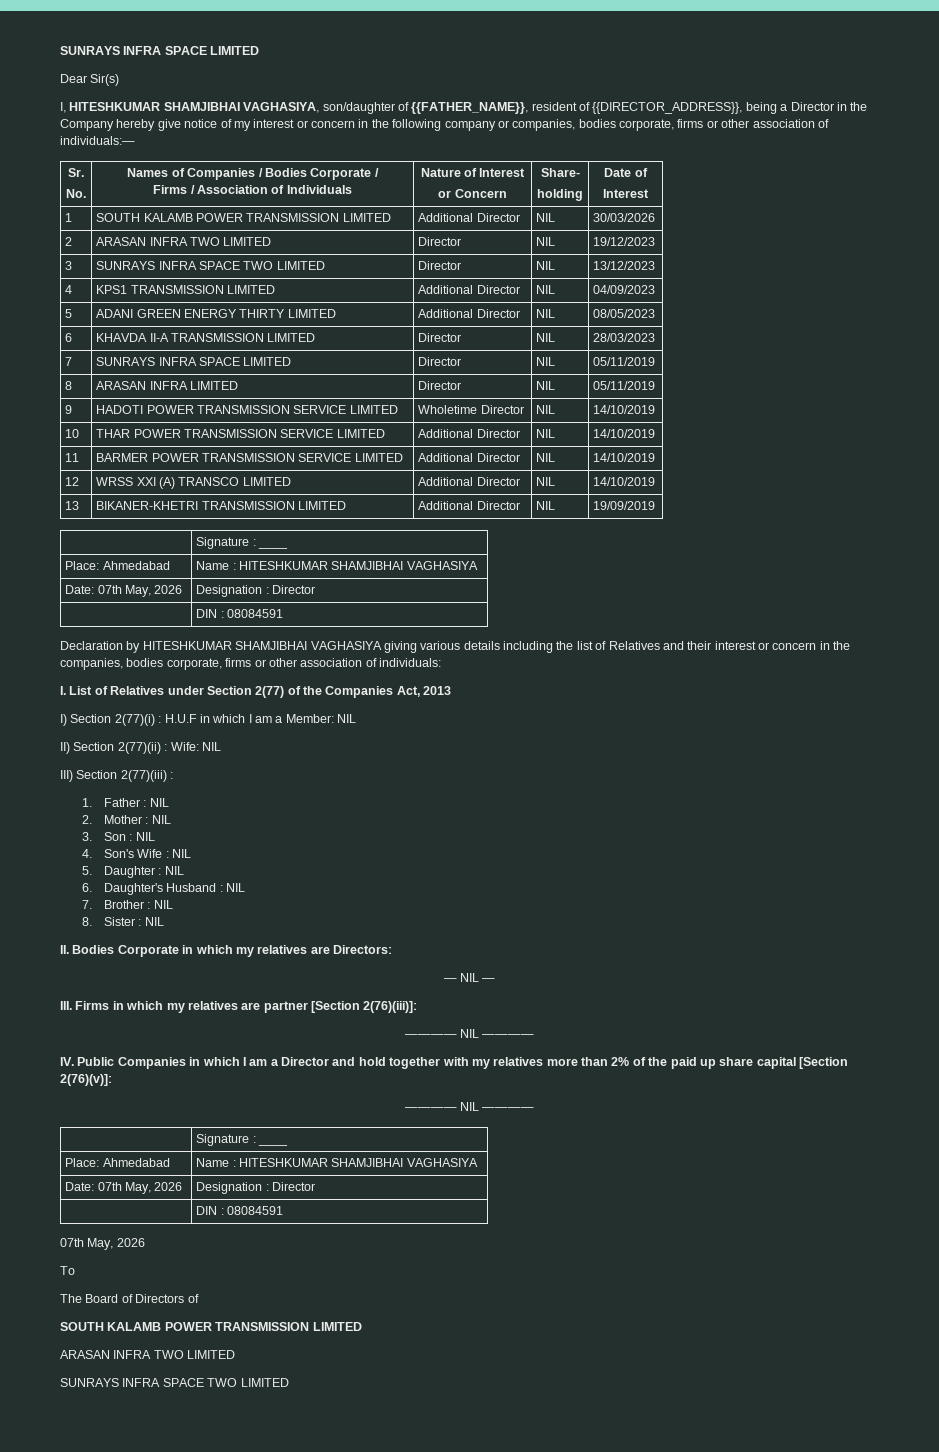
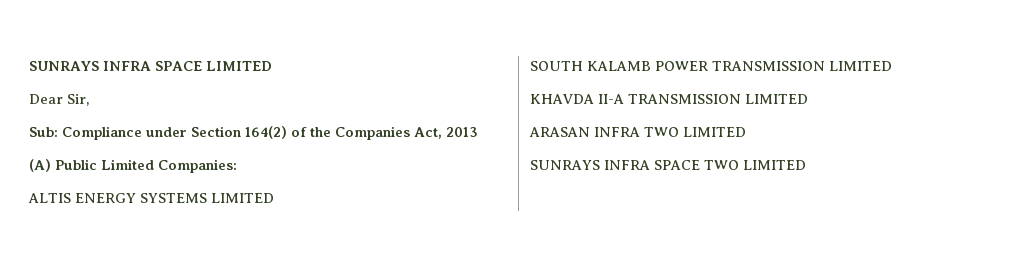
[90,74,120,86] [60,102,868,114] [60,119,829,131] [60,136,135,145] [68,168,84,177] [66,189,86,198] [127,168,379,180] [153,185,352,194] [420,168,526,177] [438,189,507,198] [540,168,580,177] [537,189,583,201] [604,168,648,177] [603,189,649,198] [65,213,73,222] [96,213,391,222] [418,213,520,222] [536,213,556,222] [593,213,656,222] [65,237,73,246] [96,237,272,246] [418,237,462,246] [536,237,556,246] [593,237,656,246] [65,261,73,270] [96,261,325,270] [418,261,462,270] [536,261,556,270] [593,261,656,270] [65,285,73,294] [96,285,276,294] [418,285,520,294] [536,285,556,294] [593,285,656,294] [65,309,73,318] [96,309,336,318] [418,309,520,318] [536,309,556,318] [593,309,656,318] [65,333,73,342] [96,333,316,342] [418,333,462,342] [536,333,556,342] [593,333,656,342] [65,357,73,366] [96,357,292,366] [418,357,462,366] [536,357,556,366] [593,357,656,366] [65,381,73,390] [96,381,239,390] [418,381,462,390] [536,381,556,390] [593,381,656,390] [65,405,73,414] [96,405,398,414] [418,405,524,414] [536,405,556,414] [593,405,656,414] [65,429,80,438] [96,429,385,438] [418,429,520,438] [536,429,556,438] [593,429,656,438] [65,453,80,462] [96,453,403,462] [418,453,520,462] [536,453,556,462] [593,453,656,462] [65,477,80,486] [96,477,291,489] [418,477,520,486] [536,477,556,486] [593,477,656,486] [65,501,80,510] [96,501,347,510] [418,501,520,510] [536,501,556,510] [593,501,656,510] [196,537,256,549] [258,546,289,549] [65,561,170,570] [196,561,478,570] [65,585,183,597] [196,585,316,597] [196,609,284,618] [60,641,851,653] [60,658,441,670] [60,686,165,695] Sir(s) // I, HITESHKUMAR SHAMJIBHAI VAGHASIYA, son/daughter of {{FATHER_NAME}}, resident of {{DIRECTOR_ADDRESS}}, being a Director in the Company hereby give notice of my interest or concern in the following company or companies, bodies corporate, firms or other association of individuals:— // Sr. // No. | Names of Companies / Bodies Corporate / // Firms / Association of Individuals | Nature of Interest // or Concern | Share- // holding | Date of // Interest // 1 | SOUTH KALAMB POWER TRANSMISSION LIMITED | Additional Director | NIL | 30/03/2026 // 2 | ARASAN INFRA TWO LIMITED | Director | NIL | 19/12/2023 // 3 | SUNRAYS INFRA SPACE TWO LIMITED | Director | NIL | 13/12/2023 // 4 | KPS1 TRANSMISSION LIMITED | Additional Director | NIL | 04/09/2023 // 5 | ADANI GREEN ENERGY THIRTY LIMITED | Additional Director | NIL | 08/05/2023 // 6 | KHAVDA II-A TRANSMISSION LIMITED | Director | NIL | 28/03/2023 // 7 | SUNRAYS INFRA SPACE LIMITED | Director | NIL | 05/11/2019 // 8 | ARASAN INFRA LIMITED | Director | NIL | 05/11/2019 // 9 | HADOTI POWER TRANSMISSION SERVICE LIMITED | Wholetime Director | NIL | 14/10/2019 // 10 | THAR POWER TRANSMISSION SERVICE LIMITED | Additional Director | NIL | 14/10/2019 // 11 | BARMER POWER TRANSMISSION SERVICE LIMITED | Additional Director | NIL | 14/10/2019 // 12 | WRSS XXI (A) TRANSCO LIMITED | Additional Director | NIL | 14/10/2019 // 13 | BIKANER-KHETRI TRANSMISSION LIMITED | Additional Director | NIL | 19/09/2019 // | Signature : ____ // Place: Ahmedabad | Name : HITESHKUMAR SHAMJIBHAI VAGHASIYA // Date: 07th May, 2026 | Designation : Director // | DIN : 08084591 // Declaration by HITESHKUMAR SHAMJIBHAI VAGHASIYA giving various details including the list of Relatives and their interest or concern in the companies, bodies corporate, firms or other association of individuals: // I. List of Relatives -> [67,94,89,106] [29,126,142,140] Sir, // Sub: Compliance
[255,686,285,698] 2(77) -> [245,126,287,139] 164(2)
[60,714,357,726] [60,742,221,754] [60,770,174,782] [81,798,169,807] [81,815,171,824] [81,832,155,841] [81,849,192,858] [81,866,184,878] [81,883,246,895] [81,900,173,909] [81,917,164,926] [60,945,392,957] [443,973,496,982] [60,1001,418,1013] [404,1029,535,1038] [60,1057,848,1069] [60,1074,112,1086] [404,1102,535,1111] [196,1134,256,1146] [258,1143,289,1146] [65,1158,170,1167] [196,1158,478,1167] [65,1182,183,1194] [196,1182,316,1194] [196,1206,284,1215] [60,1238,145,1250] [60,1266,75,1275] [60,1294,199,1303] [60,1322,362,1331] I) Section 2(77)(i) : H.U.F in which I am a Member: NIL // II) Section 2(77)(ii) : Wife: NIL // III) Section 2(77)(iii) : // 1. Father : NIL // 2. Mother : NIL // 3. Son : NIL // 4. Son's Wife : NIL // 5. Daughter : NIL // 6. Daughter's Husband : NIL // 7. Brother : NIL // 8. Sister : NIL // II. Bodies Corporate in which my relatives are Directors: // — NIL — // III. Firms in which my relatives are partner [Section 2(76)(iii)]: // ———— NIL ———— // IV. Public Companies in which I am a Director and hold together with my relatives more than 2% of the paid up share capital [Section 2(76)(v)]: // ———— NIL ———— // | Signature : ____ // Place: Ahmedabad | Name : HITESHKUMAR SHAMJIBHAI VAGHASIYA // Date: 07th May, 2026 | Designation : Director // | DIN : 08084591 // 07th May, 2026 // To // The Board of Directors of // SOUTH KALAMB POWER TRANSMISSION LIMITED -> [29,159,237,173] [28,193,274,203] [530,61,892,71] [530,94,808,104] (A) Public Limited Companies: // ALTIS ENERGY SYSTEMS LIMITED // SOUTH KALAMB POWER TRANSMISSION LIMITED // KHAVDA II-A TRANSMISSION LIMITED

